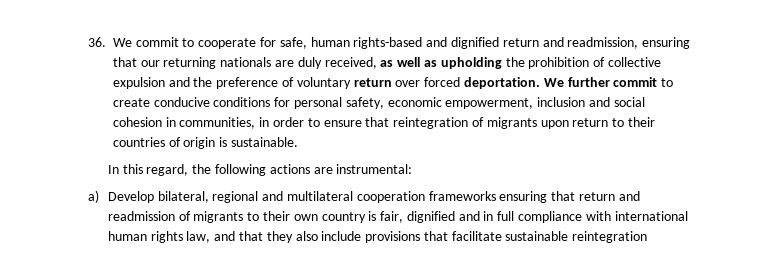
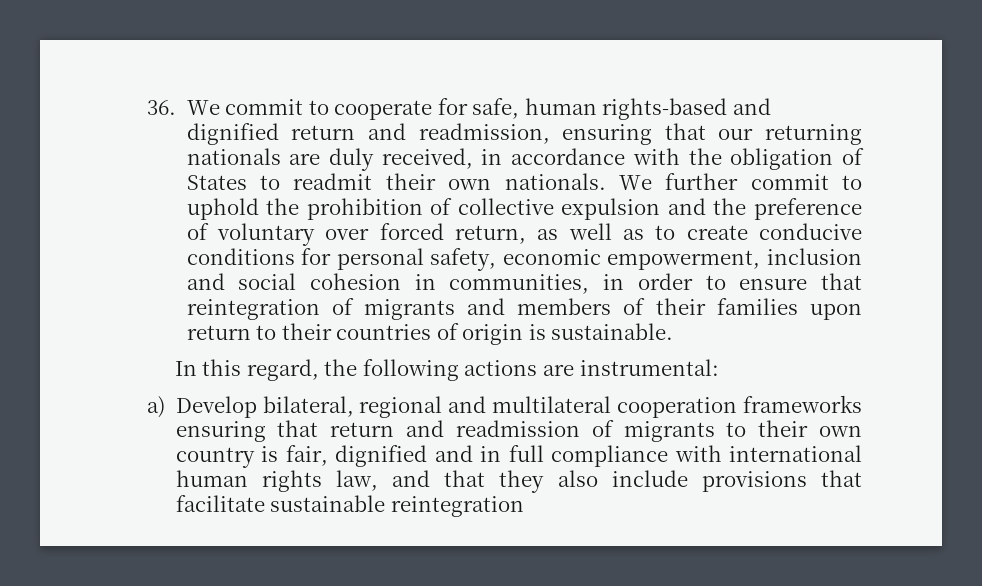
[380,57,502,69] as well as upholding -> [481,148,865,170] [186,173,863,190] [186,198,259,220] in accordance with the obligation of States to readmit their own nationals. We further commit to uphold
[353,78,392,87] return -> (315, 234) none
[463,77,658,89] deportation. We further commit -> [454,223,644,244] return, as well as
(537, 123) none -> [467,298,798,315] and members of their families

